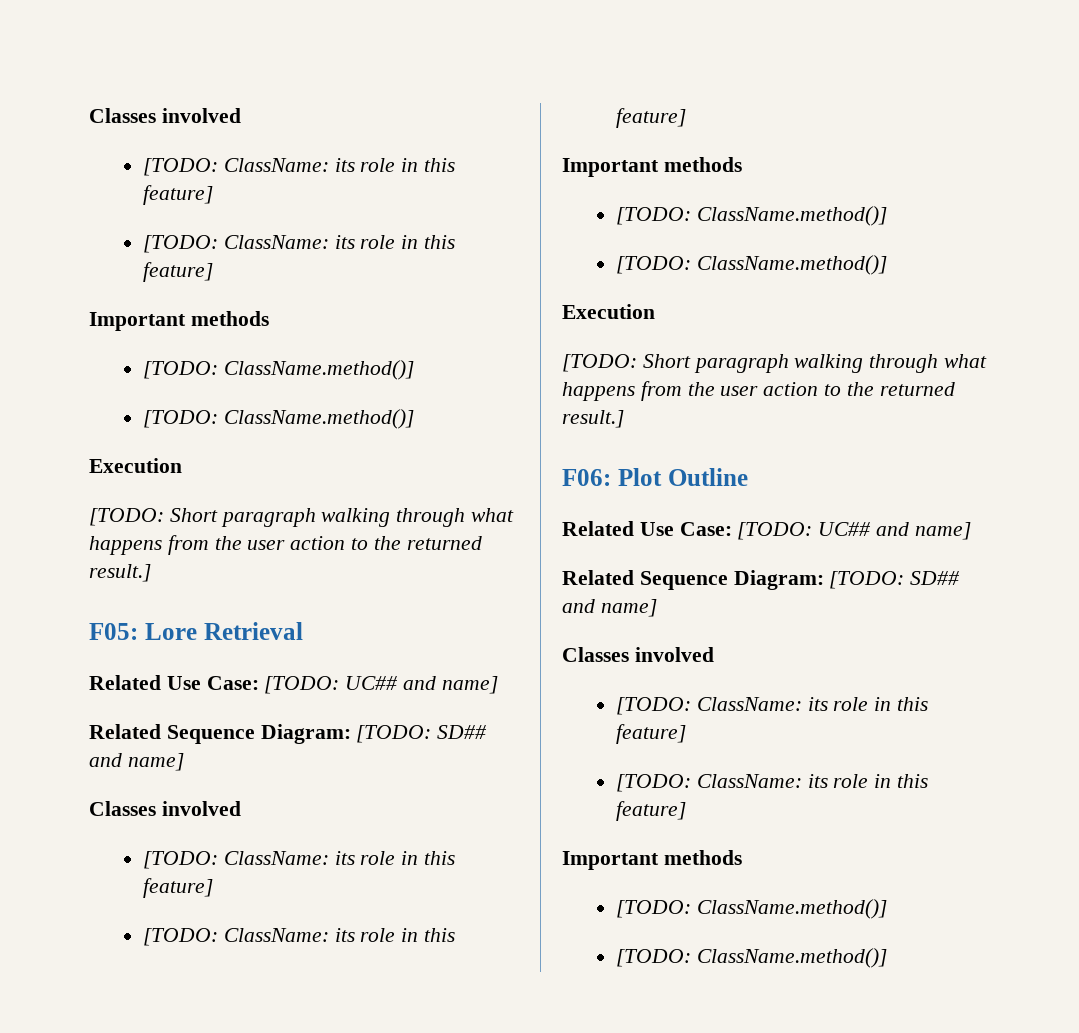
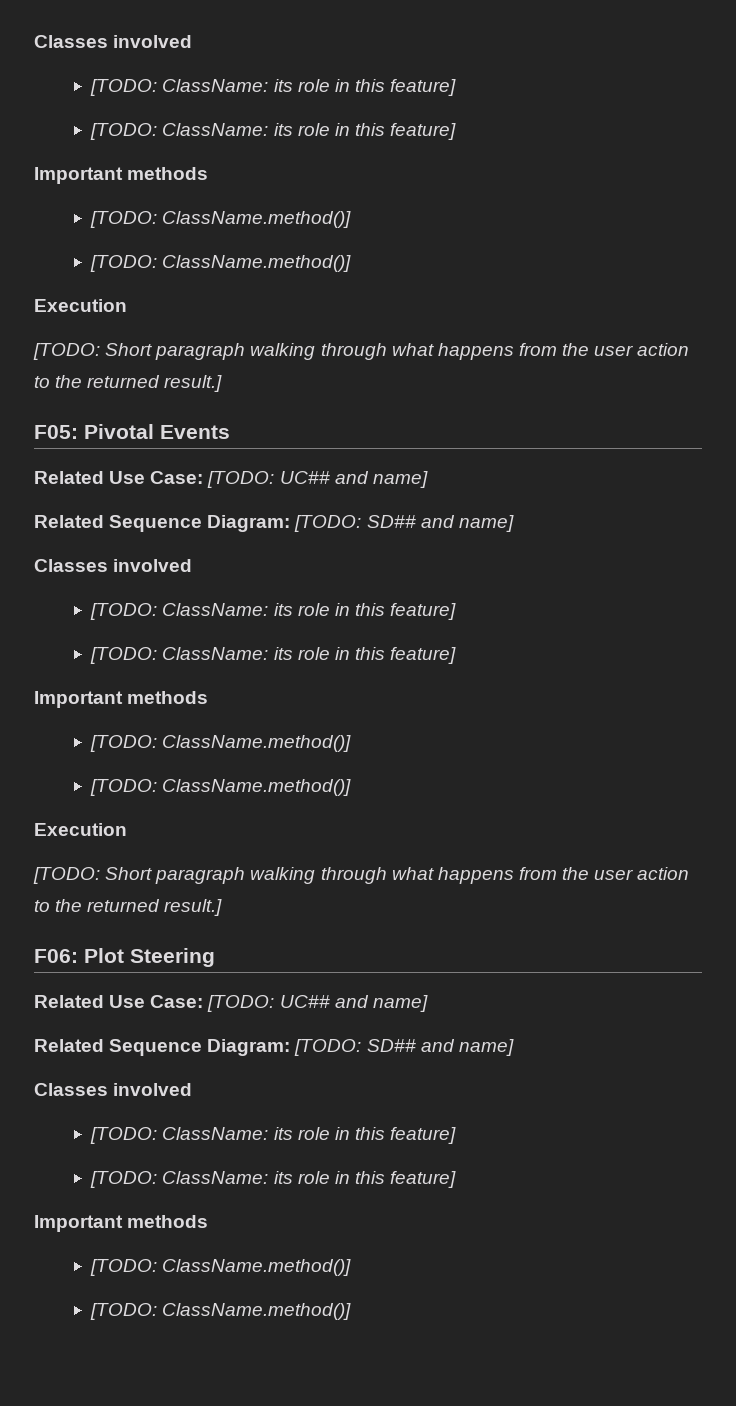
[144,622,303,640] Lore Retrieval -> [84,424,230,439] Pivotal Events
[667,468,748,486] Outline -> [130,948,215,967] Steering

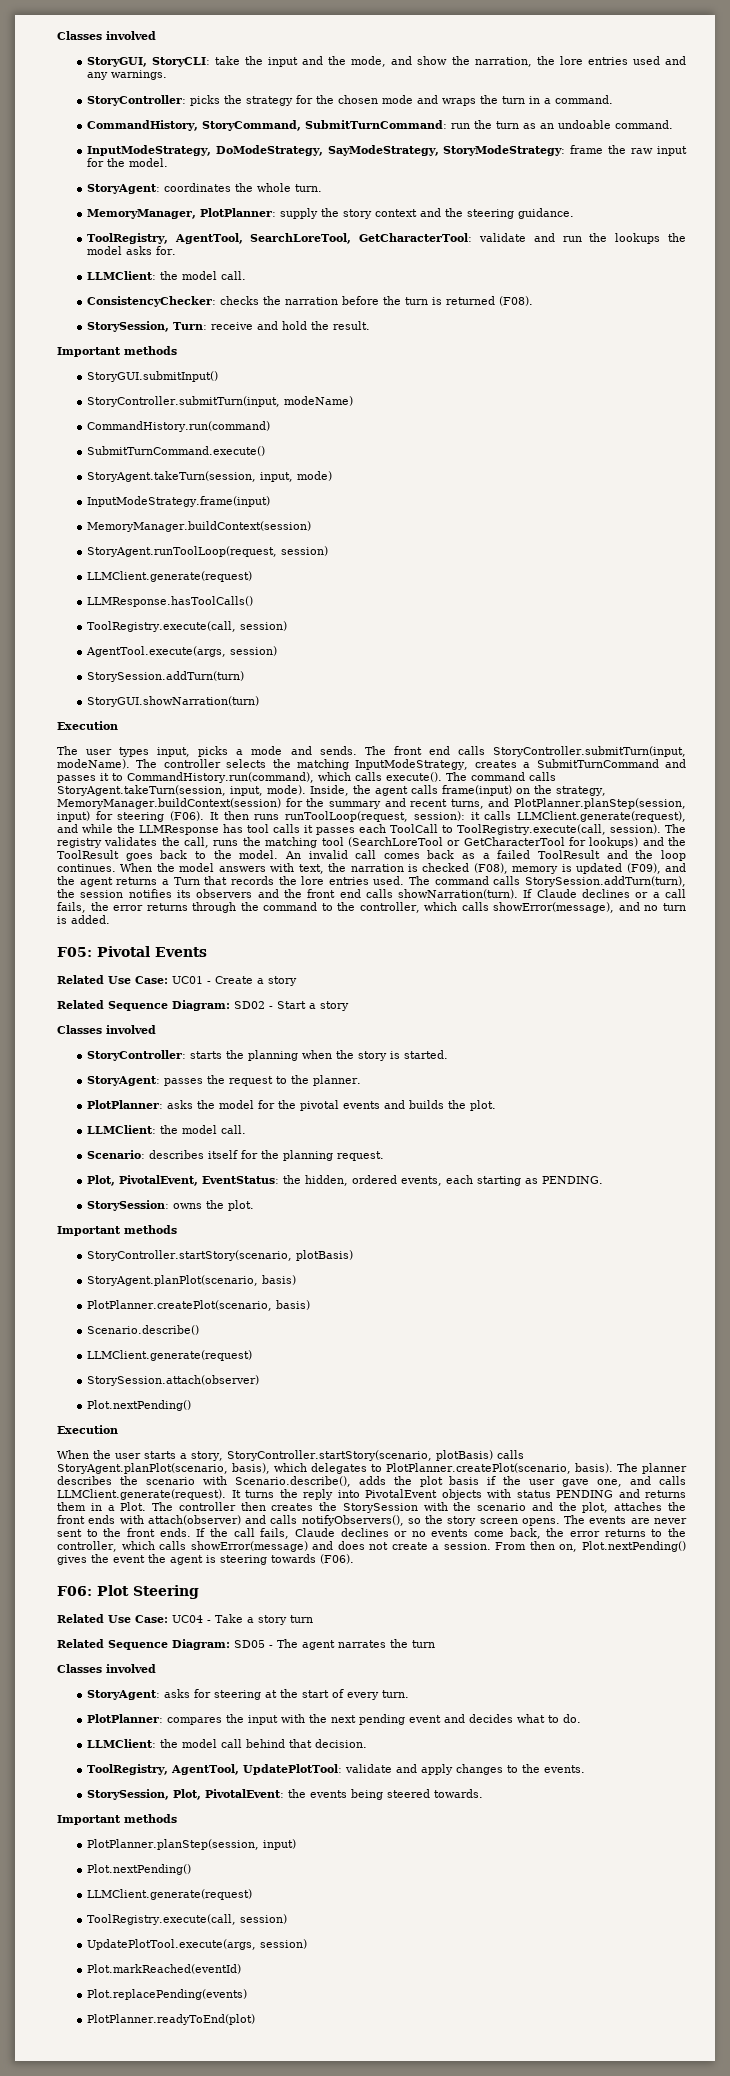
[34,35,193,48] [90,79,457,96] [90,123,457,140] [34,167,209,184] [90,211,352,228] [90,255,352,272] [34,299,127,312] [33,343,690,360] [34,375,223,392] Classes involved // [TODO: ClassName: its role in this feature] // [TODO: ClassName: its role in this feature] // Important methods // [TODO: ClassName.method()] // [TODO: ClassName.method()] // Execution // [TODO: Short paragraph walking through what happens from the user action to the returned result.] -> [57,31,156,40] [86,56,687,67] [86,70,167,80] [86,95,613,106] [86,120,673,131] [86,145,687,156] [86,158,168,167] [86,183,322,194] [86,208,574,219] [86,233,686,244] [86,246,176,255] [86,271,246,280] [86,296,533,307] [86,321,370,332] [57,346,177,357] [86,371,218,382] [86,396,353,407] [86,421,270,432] [86,446,265,456] [86,471,332,482] [86,496,270,507] [86,521,311,532] [86,546,328,557] [86,571,252,582] [86,596,253,607] [86,621,287,632] [85,646,277,657] [86,671,244,682] [86,696,259,707] [57,721,118,730] [57,746,687,757] [57,759,686,770] [57,772,556,783] [57,785,606,796] [57,798,687,809] [57,811,686,822] [57,824,686,835] [57,837,686,848] [57,850,686,861] [57,863,686,874] [57,876,687,887] [57,889,686,899] [57,902,686,913] [57,915,110,924] Classes involved // StoryGUI, StoryCLI: take the input and the mode, and show the narration, the lore entries used and any warnings. // StoryController: picks the strategy for the chosen mode and wraps the turn in a command. // CommandHistory, StoryCommand, SubmitTurnCommand: run the turn as an undoable command. // InputModeStrategy, DoModeStrategy, SayModeStrategy, StoryModeStrategy: frame the raw input for the model. // StoryAgent: coordinates the whole turn. // MemoryManager, PlotPlanner: supply the story context and the steering guidance. // ToolRegistry, AgentTool, SearchLoreTool, GetCharacterTool: validate and run the lookups the model asks for. // LLMClient: the model call. // ConsistencyChecker: checks the narration before the turn is returned (F08). // StorySession, Turn: receive and hold the result. // Important methods // StoryGUI.submitInput() // StoryController.submitTurn(input, modeName) // CommandHistory.run(command) // SubmitTurnCommand.execute() // StoryAgent.takeTurn(session, input, mode) // InputModeStrategy.frame(input) // MemoryManager.buildContext(session) // StoryAgent.runToolLoop(request, session) // LLMClient.generate(request) // LLMResponse.hasToolCalls() // ToolRegistry.execute(call, session) // AgentTool.execute(args, session) // StorySession.addTurn(turn) // StoryGUI.showNarration(turn) // Execution // The user types input, picks a mode and sends. The front end calls StoryController.submitTurn(input, modeName). The controller selects the matching InputModeStrategy, creates a SubmitTurnCommand and passes it to CommandHistory.run(command), which calls execute(). The command calls StoryAgent.takeTurn(session, input, mode). Inside, the agent calls frame(input) on the strategy, MemoryManager.buildContext(session) for the summary and recent turns, and PlotPlanner.planStep(session, input) for steering (F06). It then runs runToolLoop(request, session): it calls LLMClient.generate(request), and while the LLMResponse has tool calls it passes each ToolCall to ToolRegistry.execute(call, session). The registry validates the call, runs the matching tool (SearchLoreTool or GetCharacterTool for lookups) and the ToolResult goes back to the model. An invalid call comes back as a failed ToolResult and the loop continues. When the model answers with text, the narration is checked (F08), memory is updated (F09), and the agent returns a Turn that records the lore entries used. The command calls StorySession.addTurn(turn), the session notifies its observers and the front end calls showNarration(turn). If Claude declines or a call fails, the error returns through the command to the controller, which calls showError(message), and no turn is added.
[207,471,428,488] [34,515,514,532] [34,559,193,572] [90,603,457,620] [90,647,457,664] [34,691,209,708] [90,735,352,752] [90,779,352,796] [34,823,127,836] [33,867,690,884] [34,899,223,916] [TODO: UC## and name] // Related Sequence Diagram: [TODO: SD## and name] // Classes involved // [TODO: ClassName: its role in this feature] // [TODO: ClassName: its role in this feature] // Important methods // [TODO: ClassName.method()] // [TODO: ClassName.method()] // Execution // [TODO: Short paragraph walking through what happens from the user action to the returned result.] -> [172,976,297,986] [57,1000,349,1011] [57,1025,156,1034] [86,1050,448,1061] [86,1075,361,1086] [86,1100,496,1111] [86,1125,246,1134] [86,1150,384,1161] [86,1175,603,1186] [86,1200,254,1211] [57,1225,177,1236] [86,1250,353,1261] [86,1275,296,1286] [86,1300,310,1311] [86,1325,199,1335] [86,1350,252,1361] [86,1375,259,1386] [86,1400,191,1411] [57,1425,118,1434] [57,1450,524,1461] [57,1463,687,1474] [57,1476,686,1487] [57,1489,686,1500] [57,1502,686,1513] [57,1515,687,1526] [57,1528,686,1539] [57,1541,686,1552] [57,1554,354,1565] UC01 - Create a story // Related Sequence Diagram: SD02 - Start a story // Classes involved // StoryController: starts the planning when the story is started. // StoryAgent: passes the request to the planner. // PlotPlanner: asks the model for the pivotal events and builds the plot. // LLMClient: the model call. // Scenario: describes itself for the planning request. // Plot, PivotalEvent, EventStatus: the hidden, ordered events, each starting as PENDING. // StorySession: owns the plot. // Important methods // StoryController.startStory(scenario, plotBasis) // StoryAgent.planPlot(scenario, basis) // PlotPlanner.createPlot(scenario, basis) // Scenario.describe() // LLMClient.generate(request) // StorySession.attach(observer) // Plot.nextPending() // Execution // When the user starts a story, StoryController.startStory(scenario, plotBasis) calls StoryAgent.planPlot(scenario, basis), which delegates to PlotPlanner.createPlot(scenario, basis). The planner describes the scenario with Scenario.describe(), adds the plot basis if the user gave one, and calls LLMClient.generate(request). It turns the reply into PivotalEvent objects with status PENDING and returns them in a Plot. The controller then creates the StorySession with the scenario and the plot, attaches the front ends with attach(observer) and calls notifyObservers(), so the story screen opens. The events are never sent to the front ends. If the call fails, Claude declines or no events come back, the error returns to the controller, which calls showError(message) and does not create a session. From then on, Plot.nextPending() gives the event the agent is steering towards (F06).
[207,995,428,1012] [34,1039,514,1056] [34,1083,193,1096] [90,1127,457,1144] [90,1171,457,1188] [34,1215,209,1232] [90,1259,352,1276] [90,1303,352,1320] [TODO: UC## and name] // Related Sequence Diagram: [TODO: SD## and name] // Classes involved // [TODO: ClassName: its role in this feature] // [TODO: ClassName: its role in this feature] // Important methods // [TODO: ClassName.method()] // [TODO: ClassName.method()] -> [172,1614,313,1625] [57,1639,435,1650] [57,1664,156,1673] [86,1689,409,1700] [86,1714,581,1725] [86,1739,367,1748] [86,1764,585,1775] [86,1789,483,1800] [57,1814,177,1825] [86,1839,296,1850] [86,1864,191,1875] [86,1889,252,1900] [86,1914,287,1925] [86,1939,307,1950] [86,1964,241,1974] [86,1989,247,2000] [86,2014,255,2025] UC04 - Take a story turn // Related Sequence Diagram: SD05 - The agent narrates the turn // Classes involved // StoryAgent: asks for steering at the start of every turn. // PlotPlanner: compares the input with the next pending event and decides what to do. // LLMClient: the model call behind that decision. // ToolRegistry, AgentTool, UpdatePlotTool: validate and apply changes to the events. // StorySession, Plot, PivotalEvent: the events being steered towards. // Important methods // PlotPlanner.planStep(session, input) // Plot.nextPending() // LLMClient.generate(request) // ToolRegistry.execute(call, session) // UpdatePlotTool.execute(args, session) // Plot.markReached(eventId) // Plot.replacePending(events) // PlotPlanner.readyToEnd(plot)

